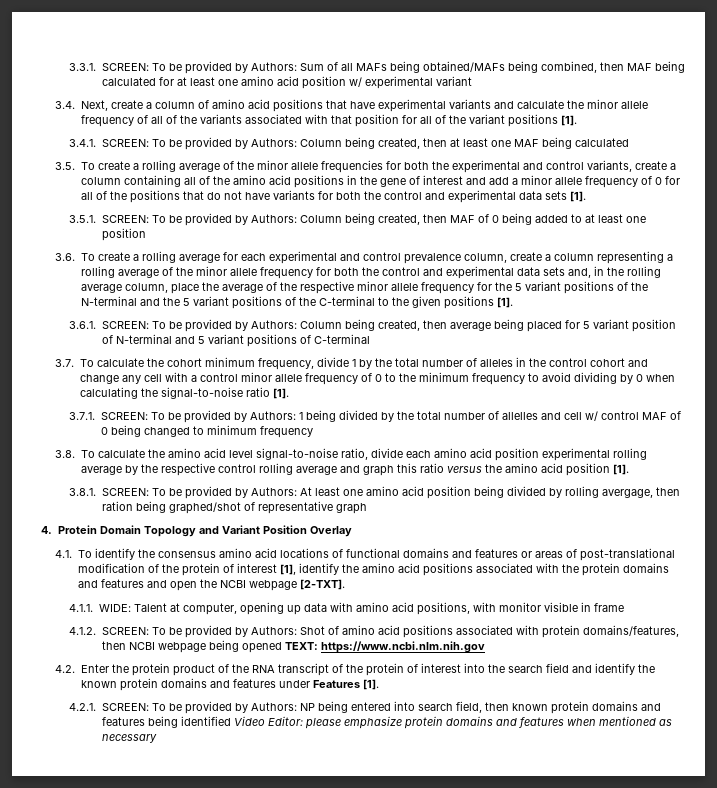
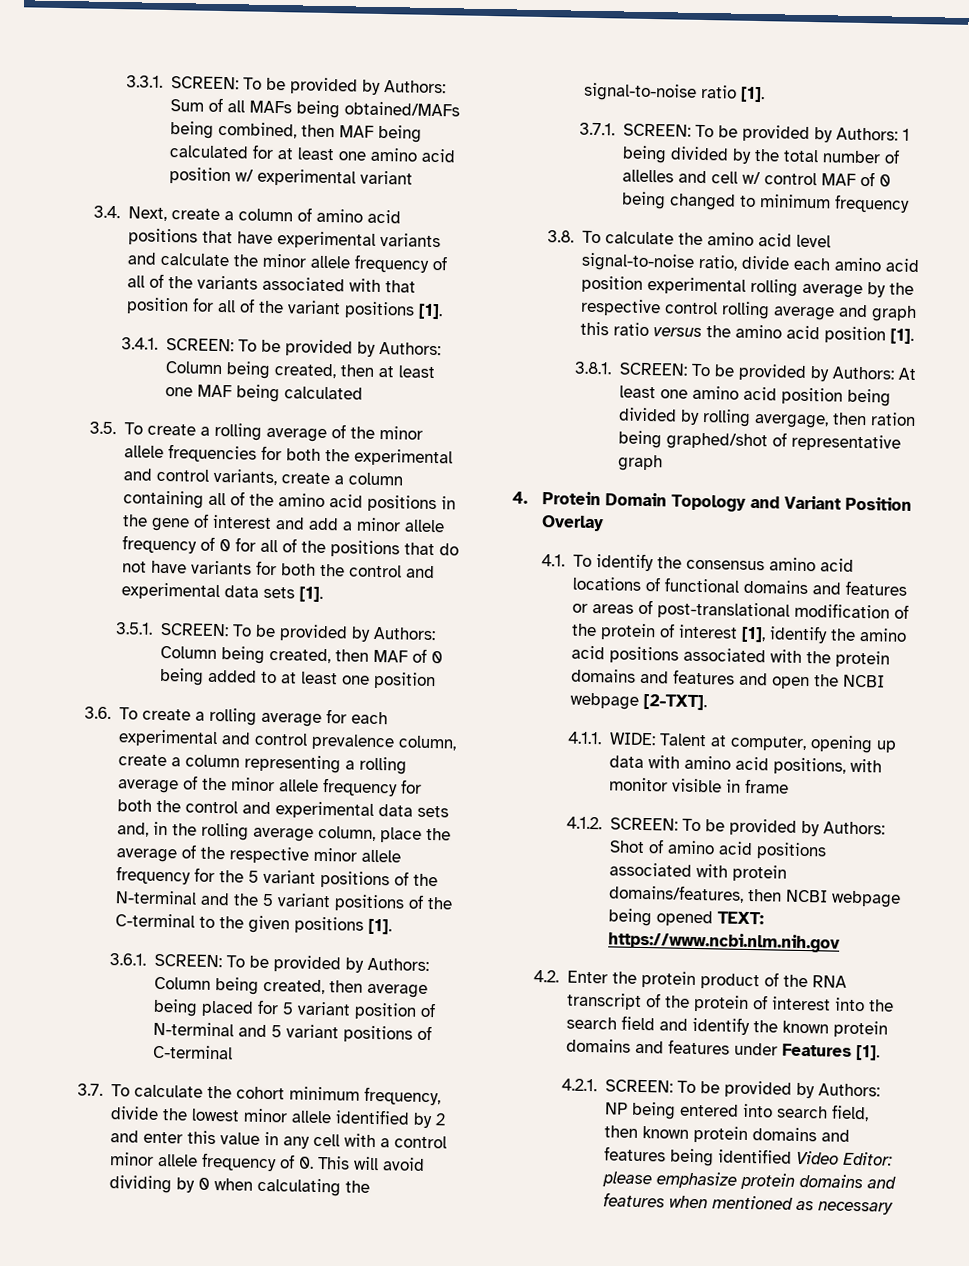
[351,357,648,369] [79,374,119,384] 1 by the total number of alleles in the control cohort and change -> [161,1108,446,1129] [109,1130,279,1146] the lowest minor allele identified by 2 and enter this value in
[374,372,539,385] 0 to the minimum frequency to -> [297,1155,379,1171] 0. This will

